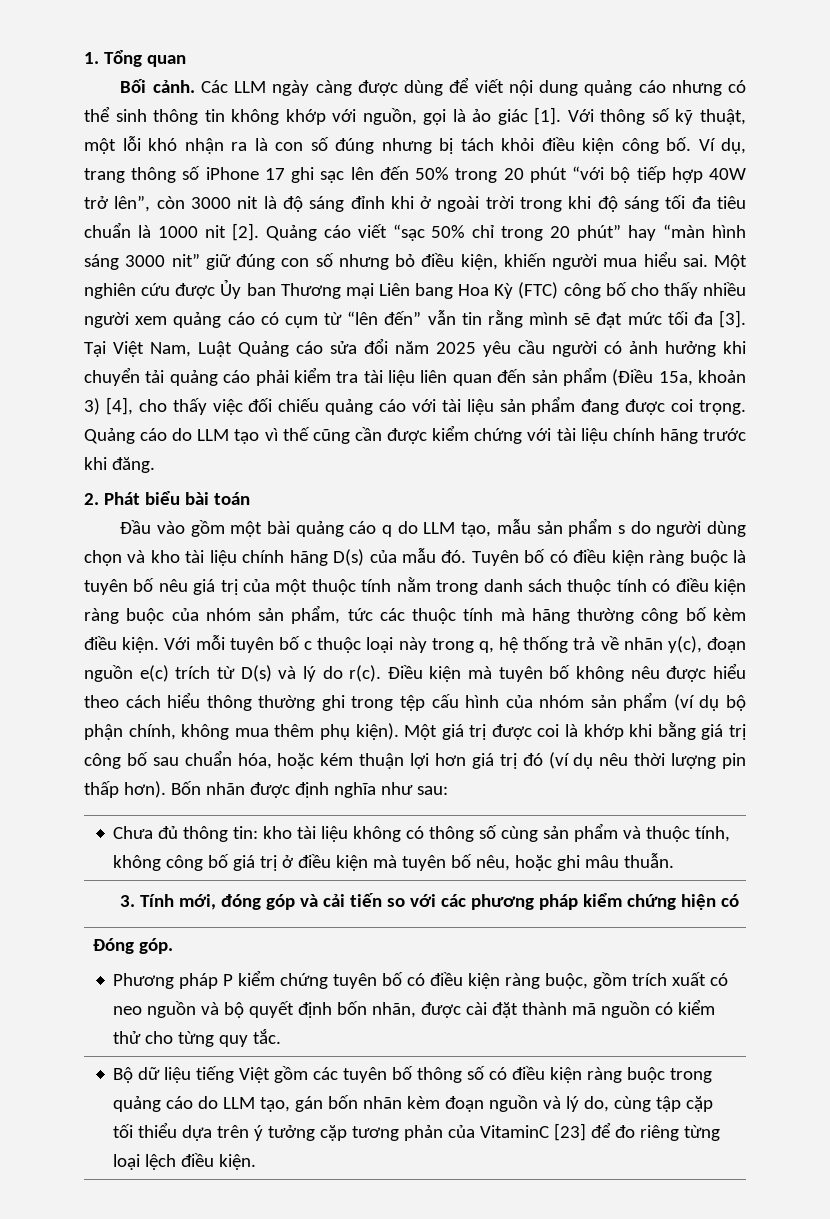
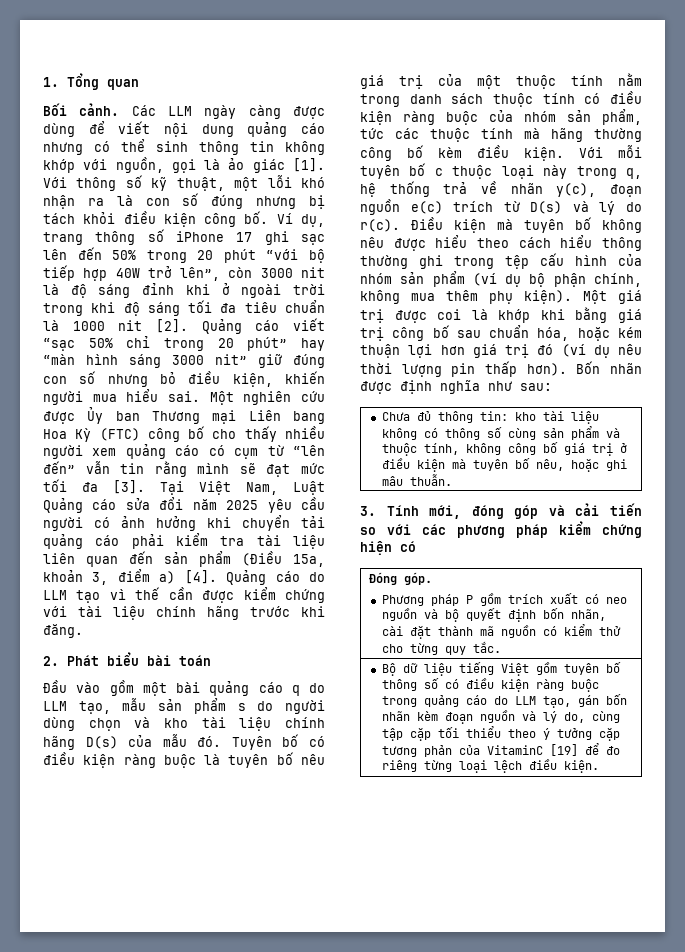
[84,396,746,415] 3) [4], cho thấy việc đối chiếu quảng cáo với tài liệu sản phẩm đang được coi trọng. -> [92,569,217,585] 3, điểm a) [4].
[312,429,350,444] cũng -> (161, 593) none
[238,970,589,989] kiểm chứng tuyên bố có điều kiện ràng buộc, -> (473, 599) none
[421,1002,462,1018] được -> (606, 615) none
[313,1067,339,1080] các -> (557, 668) none
[182,1125,250,1141] dựa trên -> [507,729,536,738] theo
[554,1123,587,1141] [23] -> [549,744,578,756] [19]

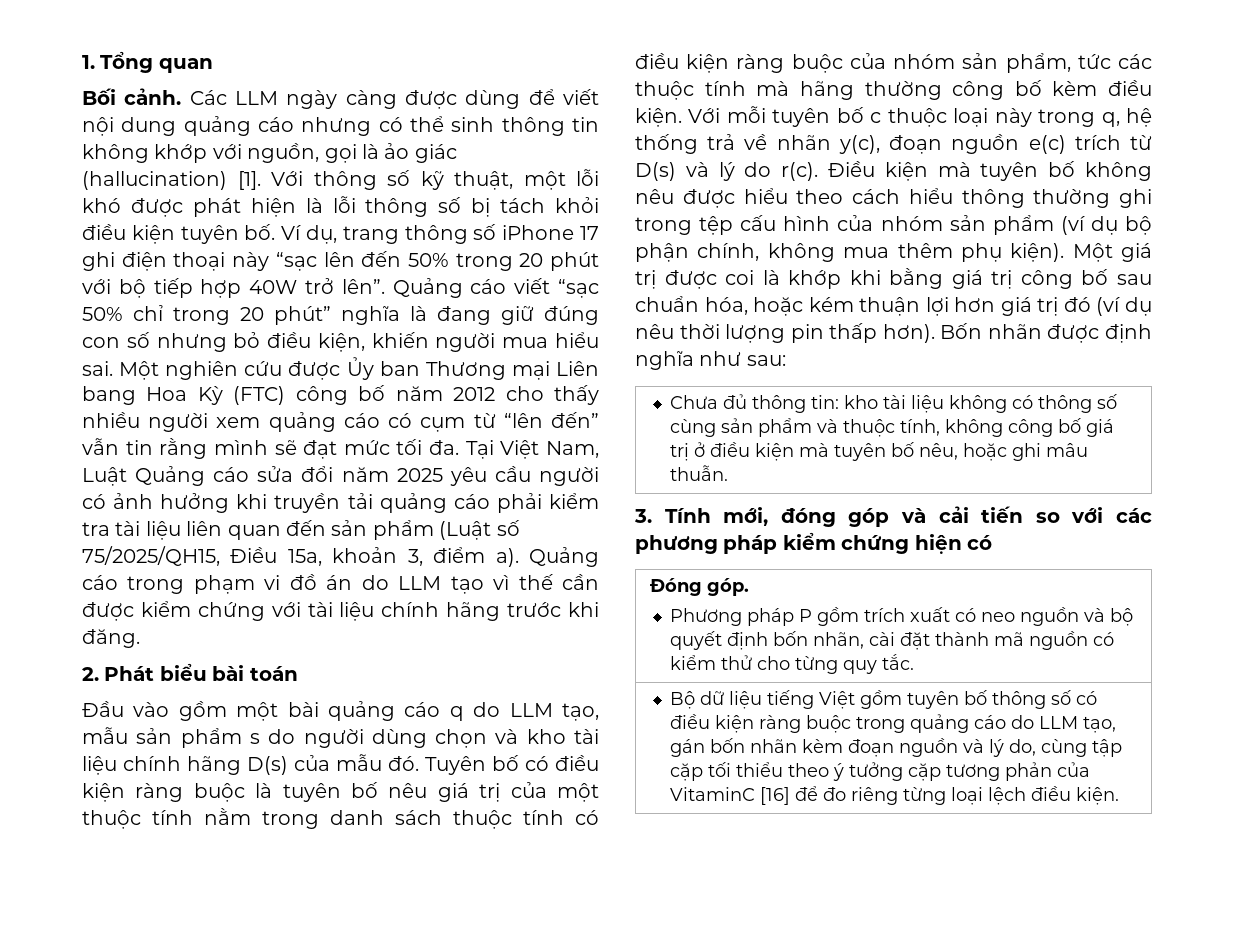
(285, 166) none -> [82,171,227,190] (hallucination)
[43,193,297,209] nhận ra là con số đúng nhưng -> [130,196,462,217] được phát hiện là lỗi thông số
[204,213,237,227] công -> [180,225,239,244] tuyên
[301,234,325,245] sạc -> [121,252,317,271] điện thoại này “sạc
[266,249,299,260] “với -> [82,279,111,294] với
[180,267,325,281] [43,283,325,298] [43,300,325,316] [43,319,188,333] lên”, còn 3000 nit là độ sáng đỉnh khi ở ngoài trời trong khi độ sáng tối đa tiêu chuẩn là 1000 nit [2]. -> [341,279,385,294] lên”.
[301,338,325,351] [43,354,247,368] hay “màn hình sáng 3000 nit” -> [341,306,491,325] nghĩa là đang
(206, 432) none -> [395,386,496,401] năm 2012
[82,480,145,494] đa [3]. -> [429,440,460,455] đa.
[242,515,290,531] chuyển -> [274,493,341,513] truyền
[242,551,325,567] [43,569,300,585] (Điều 15a, khoản 3, điểm a) [4]. Quảng cáo -> [439,520,520,540] [82,546,599,567] [82,574,353,594] (Luật số 75/2025/QH15, Điều 15a, khoản 3, điểm a). Quảng cáo trong phạm vi đồ án
[549,744,578,756] [19] -> [760,787,791,805] [16]

